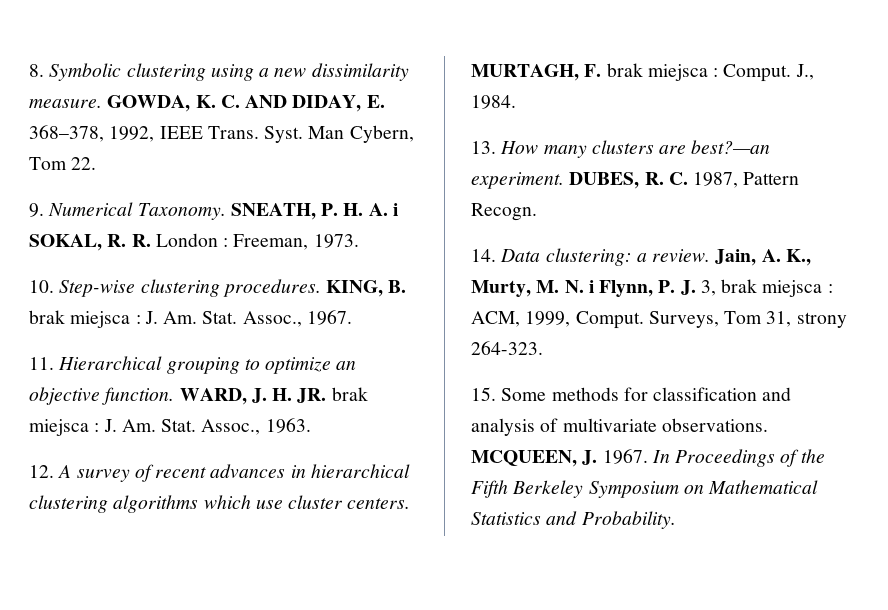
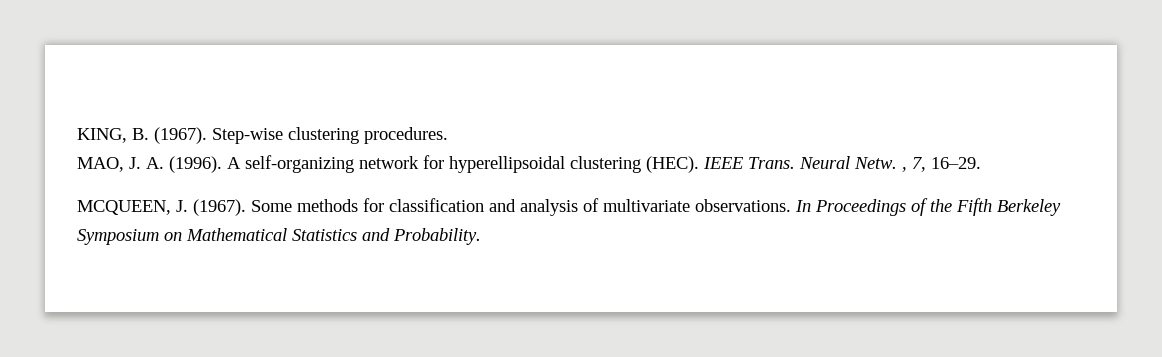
[29,63,409,81] [29,95,385,112] [29,125,414,143] [29,157,97,170] [29,202,398,220] [29,233,359,251] [29,279,407,297] [29,310,352,328] [29,356,357,374] [29,387,368,405] [29,418,311,436] [29,464,410,482] [29,495,411,513] [471,63,814,82] [471,95,516,109] [471,140,771,158] [471,172,800,189] [471,203,537,221] [471,248,811,266] [471,279,833,297] [471,311,847,329] [471,341,543,355] [471,387,496,401] 8. Symbolic clustering using a new dissimilarity measure. GOWDA, K. C. AND DIDAY, E. 368–378, 1992, IEEE Trans. Syst. Man Cybern, Tom 22. // 9. Numerical Taxonomy. SNEATH, P. H. A. i SOKAL, R. R. London : Freeman, 1973. // 10. Step-wise clustering procedures. KING, B. brak miejsca : J. Am. Stat. Assoc., 1967. // 11. Hierarchical grouping to optimize an objective function. WARD, J. H. JR. brak miejsca : J. Am. Stat. Assoc., 1963. // 12. A survey of recent advances in hierarchical clustering algorithms which use cluster centers. MURTAGH, F. brak miejsca : Comput. J., 1984. // 13. How many clusters are best?—an experiment. DUBES, R. C. 1987, Pattern Recogn. // 14. Data clustering: a review. Jain, A. K., Murty, M. N. i Flynn, P. J. 3, brak miejsca : ACM, 1999, Comput. Surveys, Tom 31, strony 264-323. // 15. -> [77,127,448,144] [77,155,981,173] [77,199,246,216] KING, B. (1967). Step-wise clustering procedures. // MAO, J. A. (1996). A self-organizing network for hyperellipsoidal clustering (HEC). IEEE Trans. Neural Netw. , 7, 16–29. // MCQUEEN, J. (1967).
[471,449,648,467] MCQUEEN, J. 1967. -> (791, 205) none

